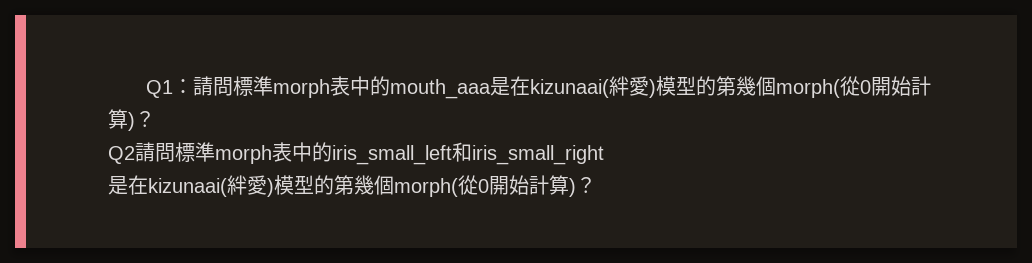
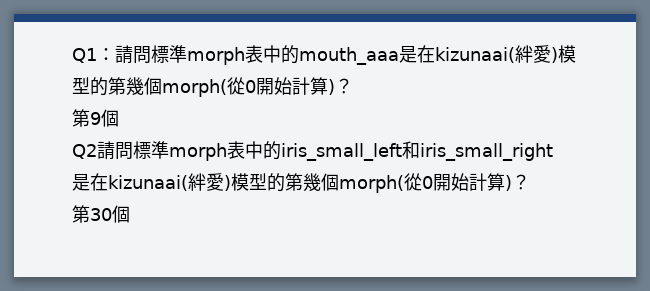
(155, 119) none -> [72,109,119,127] // 第9個
(596, 185) none -> [72,205,130,223] // 第30個

